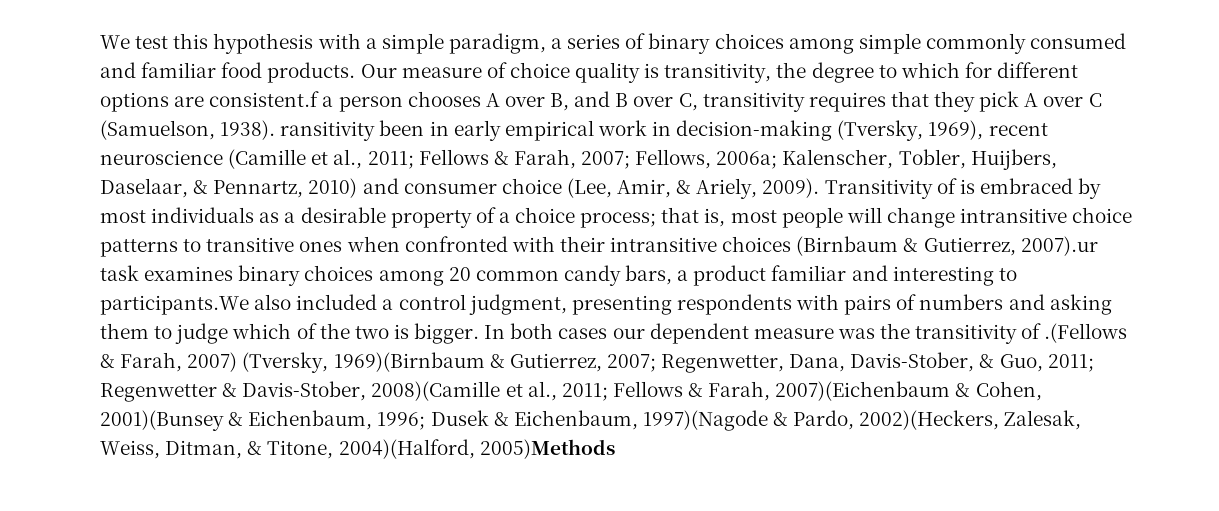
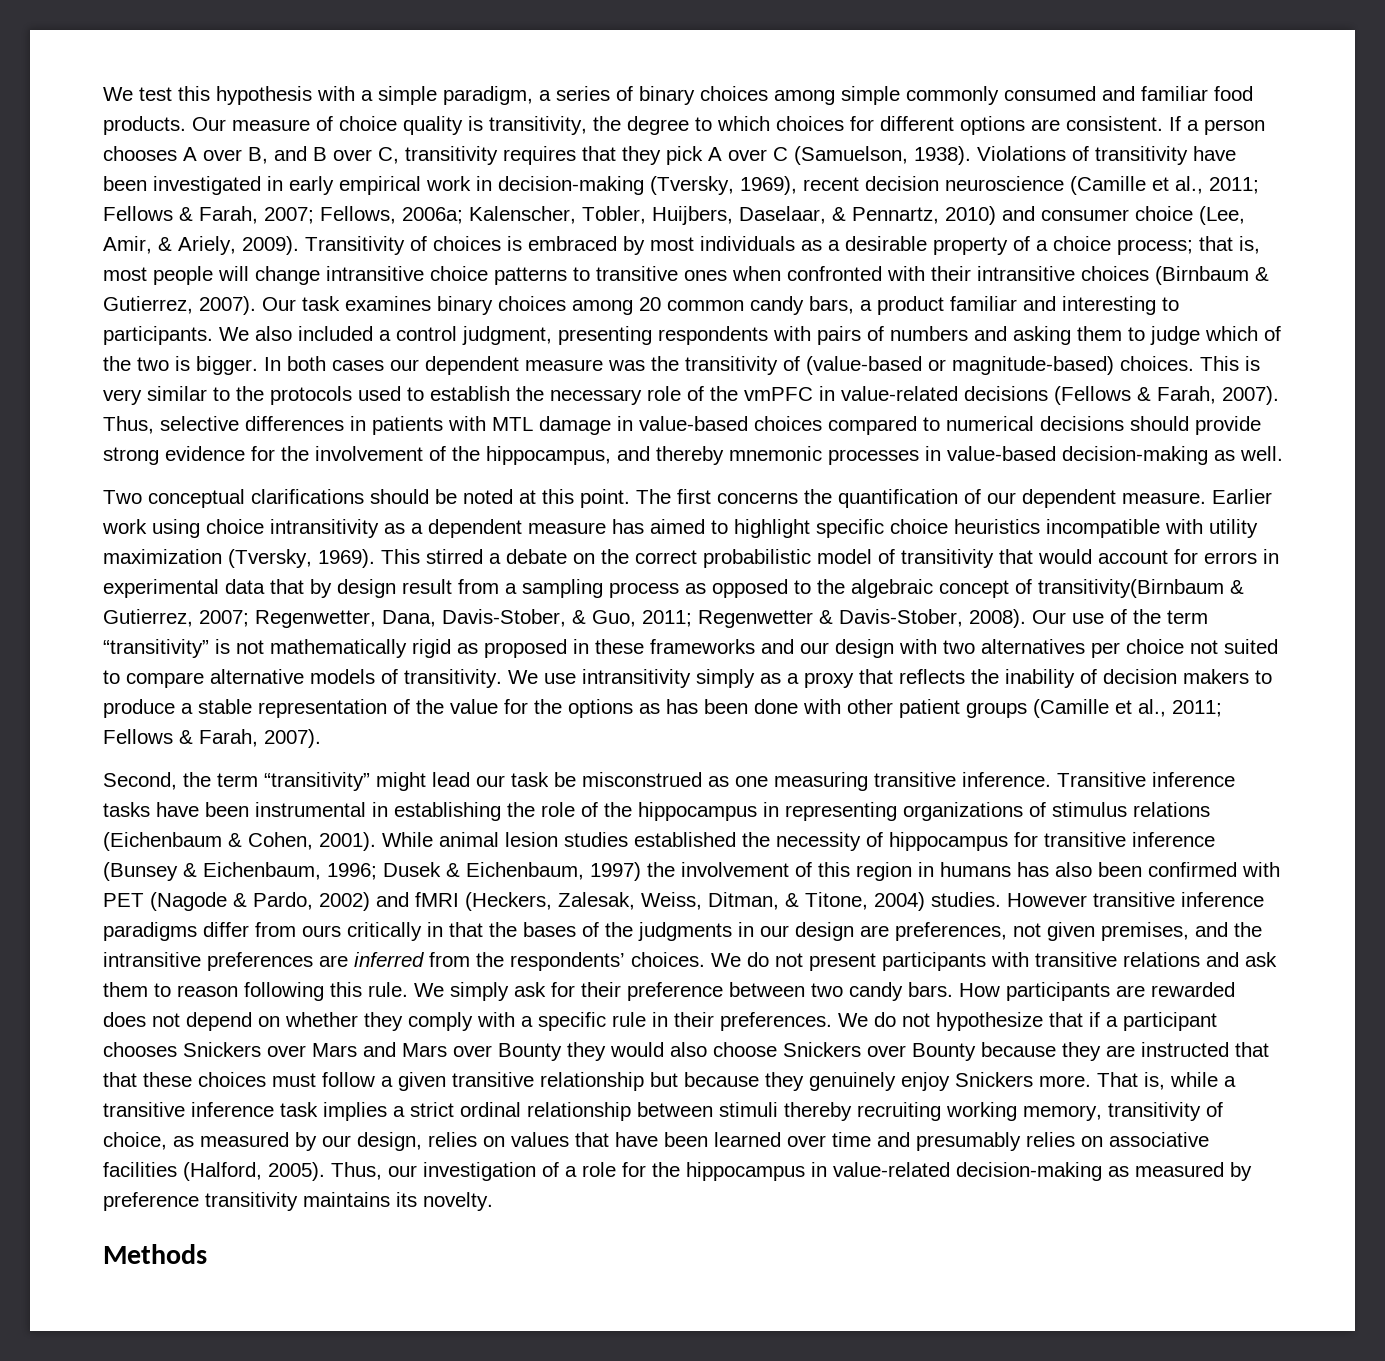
(960, 70) none -> [776,116,844,131] choices
[209,91,320,107] consistent.f -> [1066,116,1181,131] consistent. If
[280,120,425,141] ransitivity been -> [977,146,1236,165] [103,176,261,195] Violations of transitivity have been investigated
(1048, 129) none -> [865,176,939,191] decision
(957, 186) none -> [433,236,501,251] choices
[1020,236,1098,256] 2007).ur -> [199,296,296,315] 2007). Our
[100,295,249,315] participants.We -> [103,326,249,345] participants. We
[1044,323,1128,343] [100,352,485,373] .(Fellows & Farah, 2007) (Tversky, 1969)(Birnbaum -> [806,356,1260,375] [103,386,1279,405] [103,416,1261,435] [103,446,1283,465] [103,489,1272,508] [102,519,1258,538] [103,549,1279,568] [103,579,1224,598] (value-based or magnitude-based) choices. This is very similar to the protocols used to establish the necessary role of the vmPFC in value-related decisions (Fellows & Farah, 2007). Thus, selective differences in patients with MTL damage in value-based choices compared to numerical decisions should provide strong evidence for the involvement of the hippocampus, and thereby mnemonic processes in value-based decision-making as well. // Two conceptual clarifications should be noted at this point. The first concerns the quantification of our dependent measure. Earlier work using choice intransitivity as a dependent measure has aimed to highlight specific choice heuristics incompatible with utility maximization (Tversky, 1969). This stirred a debate on the correct probabilistic model of transitivity that would account for errors in experimental data that by design result from a sampling process as opposed to the algebraic concept of transitivity(Birnbaum
[371,381,1042,401] [100,410,224,431] 2008)(Camille et al., 2011; Fellows & Farah, 2007)(Eichenbaum & Cohen, 2001)(Bunsey -> [969,609,1208,628] [103,639,1278,658] [103,669,1272,688] [103,699,1222,718] [103,729,321,748] [103,772,1235,791] [103,802,1210,821] [103,832,1215,851] [103,862,178,881] 2008). Our use of the term “transitivity” is not mathematically rigid as proposed in these frameworks and our design with two alternatives per choice not suited to compare alternative models of transitivity. We use intransitivity simply as a proxy that reflects the inability of decision makers to produce a stable representation of the value for the options as has been done with other patient groups (Camille et al., 2011; Fellows & Farah, 2007). // Second, the term “transitivity” might lead our task be misconstrued as one measuring transitive inference. Transitive inference tasks have been instrumental in establishing the role of the hippocampus in representing organizations of stimulus relations (Eichenbaum & Cohen, 2001). While animal lesion studies established the necessity of hippocampus for transitive inference (Bunsey
[642,410,1000,431] 1997)(Nagode & Pardo, 2002)(Heckers, -> [590,862,1280,881] [103,892,552,911] 1997) the involvement of this region in humans has also been confirmed with PET (Nagode & Pardo, 2002) and fMRI (Heckers,
[338,439,615,459] 2004)(Halford, 2005)Methods -> [874,892,1264,911] [103,922,1262,941] [103,952,1277,971] [103,982,1235,1001] [103,1012,1217,1031] [103,1042,1269,1061] [103,1072,1236,1091] [103,1102,1223,1121] [103,1132,1209,1151] [103,1162,1252,1181] [103,1192,493,1211] [103,1244,207,1264] 2004) studies. However transitive inference paradigms differ from ours critically in that the bases of the judgments in our design are preferences, not given premises, and the intransitive preferences are inferred from the respondents’ choices. We do not present participants with transitive relations and ask them to reason following this rule. We simply ask for their preference between two candy bars. How participants are rewarded does not depend on whether they comply with a specific rule in their preferences. We do not hypothesize that if a participant chooses Snickers over Mars and Mars over Bounty they would also choose Snickers over Bounty because they are instructed that that these choices must follow a given transitive relationship but because they genuinely enjoy Snickers more. That is, while a transitive inference task implies a strict ordinal relationship between stimuli thereby recruiting working memory, transitivity of choice, as measured by our design, relies on values that have been learned over time and presumably relies on associative facilities (Halford, 2005). Thus, our investigation of a role for the hippocampus in value-related decision-making as measured by preference transitivity maintains its novelty. // Methods

